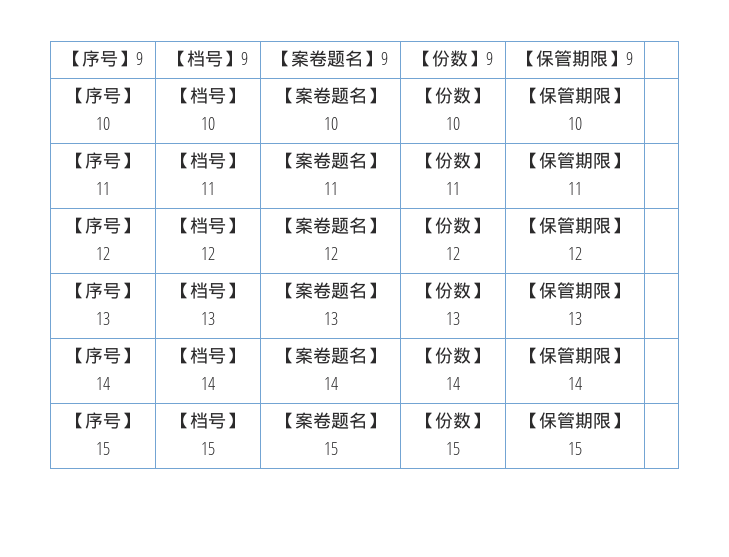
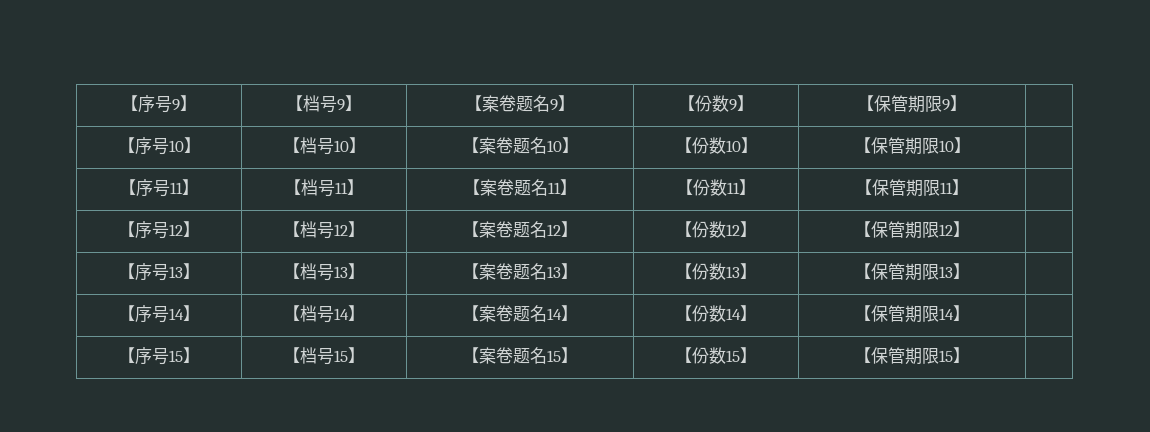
[63,50,143,67] [168,50,248,67] [273,50,388,67] [413,50,493,67] [517,50,633,67] [67,87,139,104] [96,117,110,130] [172,87,244,104] [201,117,215,130] [276,87,385,104] [323,117,338,130] [417,87,489,104] [446,117,460,130] [521,87,629,104] [568,117,582,130] [67,152,139,169] [96,182,110,195] [172,152,244,169] [201,182,215,195] [276,152,385,169] [323,182,338,195] [417,152,489,169] [446,182,460,195] [521,152,629,169] [568,182,582,195] [67,217,139,234] [96,247,110,260] [172,217,244,234] [201,247,215,260] [276,217,385,234] [323,247,338,260] [417,217,489,234] [446,247,460,260] [521,217,629,234] [568,247,582,260] [67,282,139,299] [96,312,110,325] [172,282,244,299] [201,312,215,325] [276,282,385,299] [323,312,338,325] [417,282,489,299] [446,312,460,325] [521,282,629,299] [568,312,582,325] [67,347,139,364] [96,377,110,390] [172,347,244,364] [201,377,215,390] [276,347,385,364] [323,377,338,390] [417,347,489,364] [446,377,460,390] [521,347,629,364] [568,377,582,390] [67,412,139,429] [96,442,110,455] [172,412,244,429] [201,442,215,455] [276,412,385,429] [323,442,338,455] [417,412,489,429] [446,442,460,455] [521,412,629,429] [568,442,582,455] 【序号】9 | 【档号】9 | 【案卷题名】9 | 【份数】9 | 【保管期限】9 | // 【序号】10 | 【档号】10 | 【案卷题名】10 | 【份数】10 | 【保管期限】10 | // 【序号】11 | 【档号】11 | 【案卷题名】11 | 【份数】11 | 【保管期限】11 | // 【序号】12 | 【档号】12 | 【案卷题名】12 | 【份数】12 | 【保管期限】12 | // 【序号】13 | 【档号】13 | 【案卷题名】13 | 【份数】13 | 【保管期限】13 | // 【序号】14 | 【档号】14 | 【案卷题名】14 | 【份数】14 | 【保管期限】14 | // 【序号】15 | 【档号】15 | 【案卷题名】15 | 【份数】15 | 【保管期限】15 -> [121,95,197,113] [286,95,362,113] [465,95,575,112] [678,95,754,112] [857,95,967,113] [117,137,201,155] [282,137,366,155] [461,137,579,154] [674,137,758,154] [853,137,971,155] [119,179,199,197] [284,179,364,197] [463,179,577,196] [676,179,756,196] [855,179,969,197] [118,221,200,239] [283,221,365,239] [462,221,578,238] [675,221,757,238] [854,221,970,239] [118,263,200,281] [283,263,365,281] [462,263,578,280] [675,263,757,280] [854,263,970,281] [118,305,200,323] [283,305,365,323] [462,305,578,322] [675,305,757,322] [854,305,970,323] [118,347,200,365] [283,347,365,365] [462,347,578,364] [675,347,757,364] [854,347,970,365] 【序号9】 | 【档号9】 | 【案卷题名9】 | 【份数9】 | 【保管期限9】 | // 【序号10】 | 【档号10】 | 【案卷题名10】 | 【份数10】 | 【保管期限10】 | // 【序号11】 | 【档号11】 | 【案卷题名11】 | 【份数11】 | 【保管期限11】 | // 【序号12】 | 【档号12】 | 【案卷题名12】 | 【份数12】 | 【保管期限12】 | // 【序号13】 | 【档号13】 | 【案卷题名13】 | 【份数13】 | 【保管期限13】 | // 【序号14】 | 【档号14】 | 【案卷题名14】 | 【份数14】 | 【保管期限14】 | // 【序号15】 | 【档号15】 | 【案卷题名15】 | 【份数15】 | 【保管期限15】

